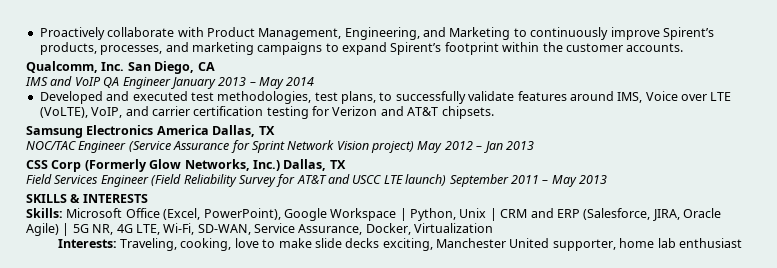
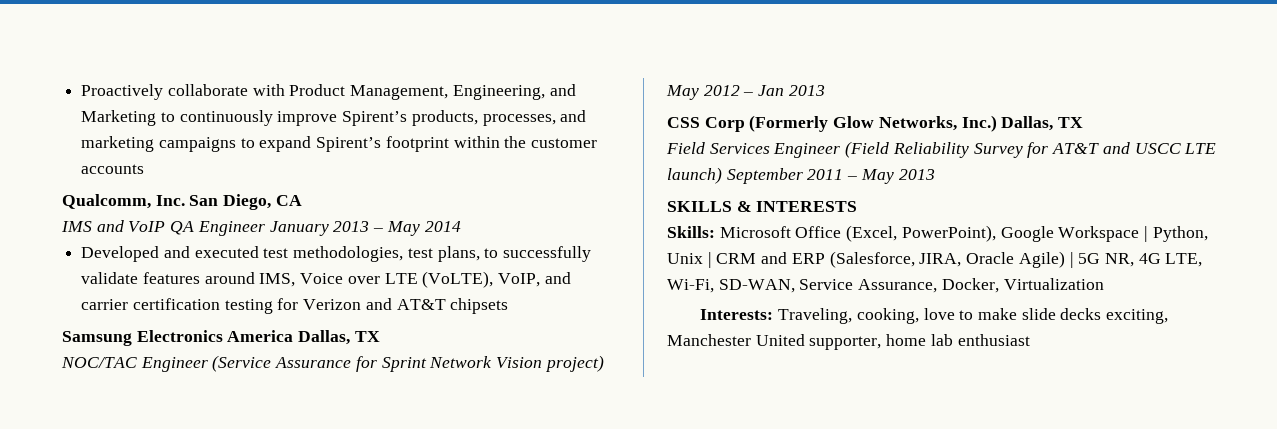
[626,43,684,52] accounts. -> [81,164,145,174] accounts
[441,106,494,119] chipsets. -> [450,298,509,314] chipsets

